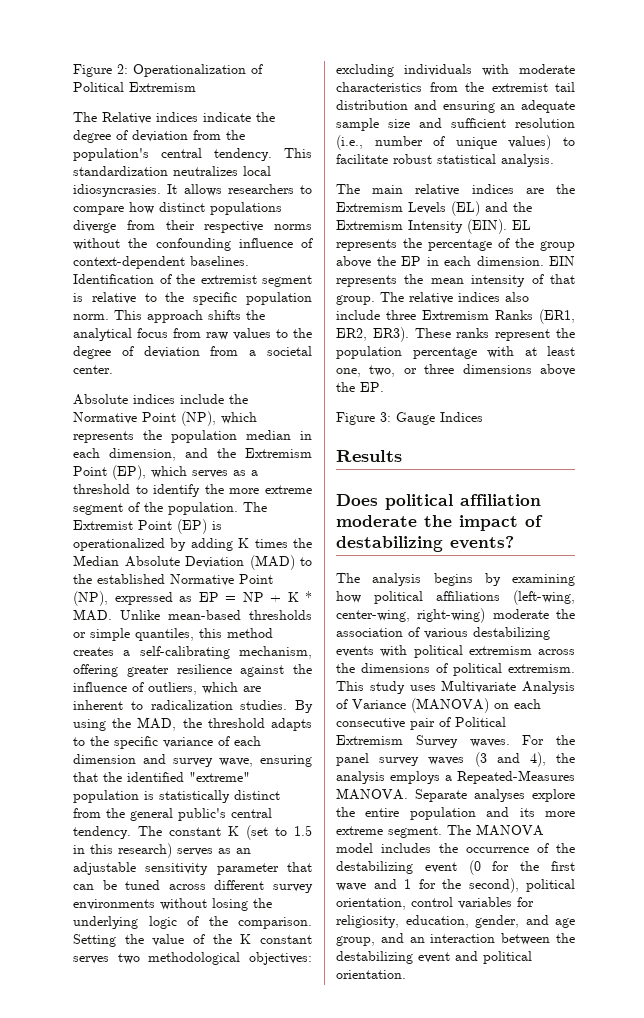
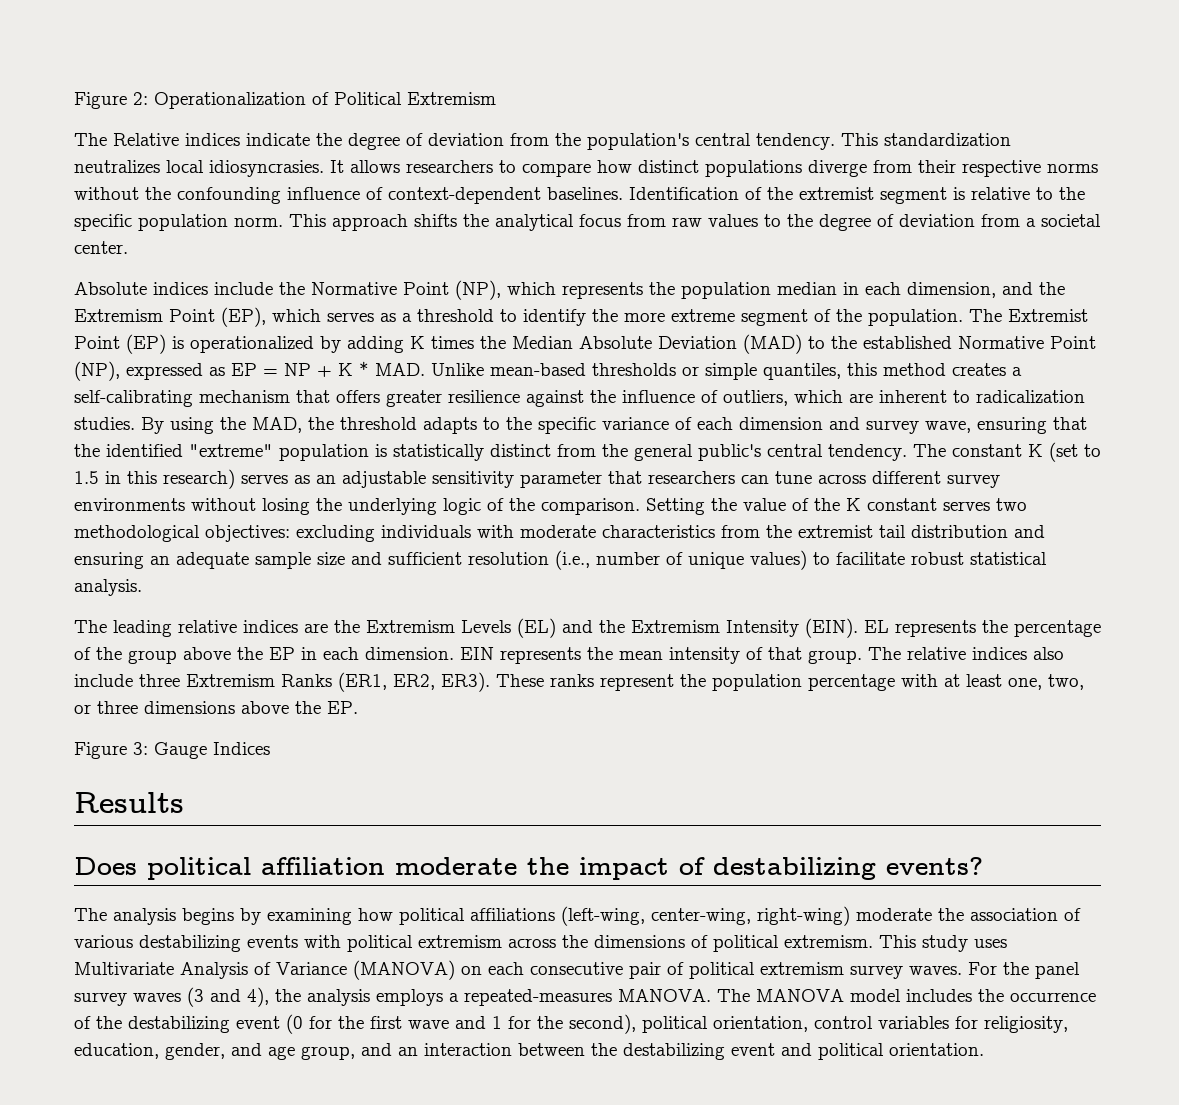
[239,646,312,659] [73,664,118,677] mechanism, offering -> [199,390,380,403] mechanism that offers
[73,880,161,890] can be tuned -> [648,471,812,484] researchers can tune
[372,185,404,194] main -> [113,620,172,637] leading
[455,717,506,727] [336,735,458,748] Political Extremism Survey -> [689,962,903,979] political extremism survey
[457,770,575,784] [336,788,575,802] [336,807,575,820] [336,826,442,838] Repeated-Measures MANOVA. Separate analyses explore the entire population and its more extreme segment. -> [464,989,711,1006] repeated-measures MANOVA.

